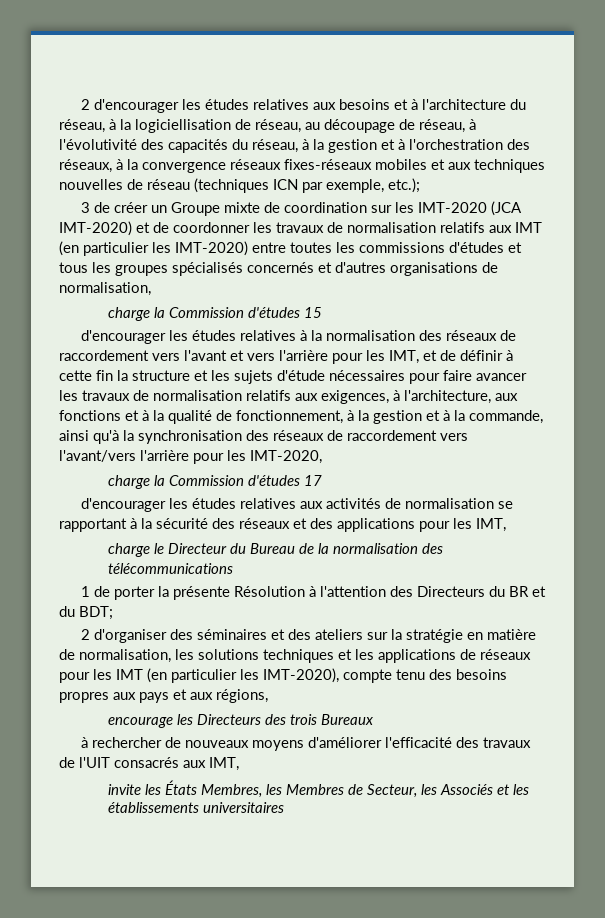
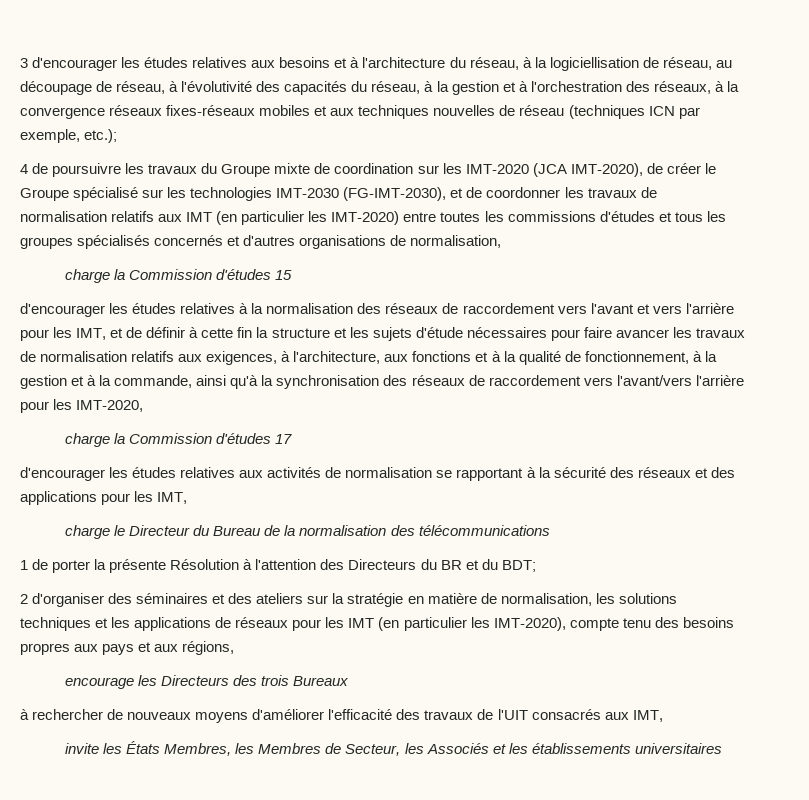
[80,99,90,110] 2 -> [20,58,28,68] 3
[80,202,167,213] 3 de créer un -> [20,163,218,177] 4 de poursuivre les travaux du
[59,221,132,236] IMT-2020) -> [570,163,716,177] [20,187,447,201] IMT-2020), de créer le Groupe spécialisé sur les technologies IMT-2030 (FG-IMT-2030),

